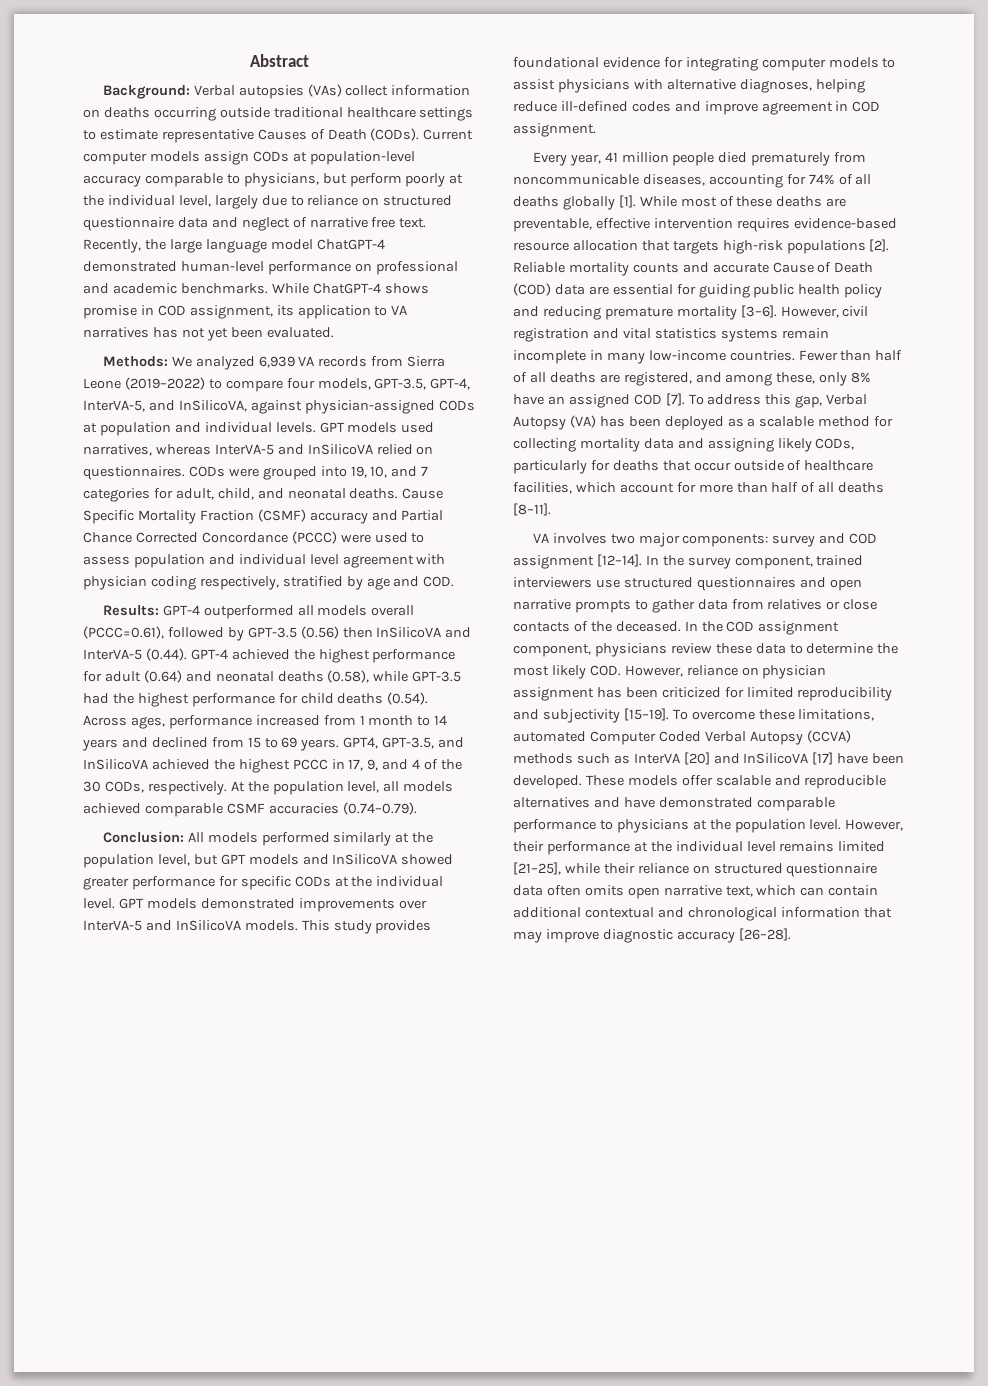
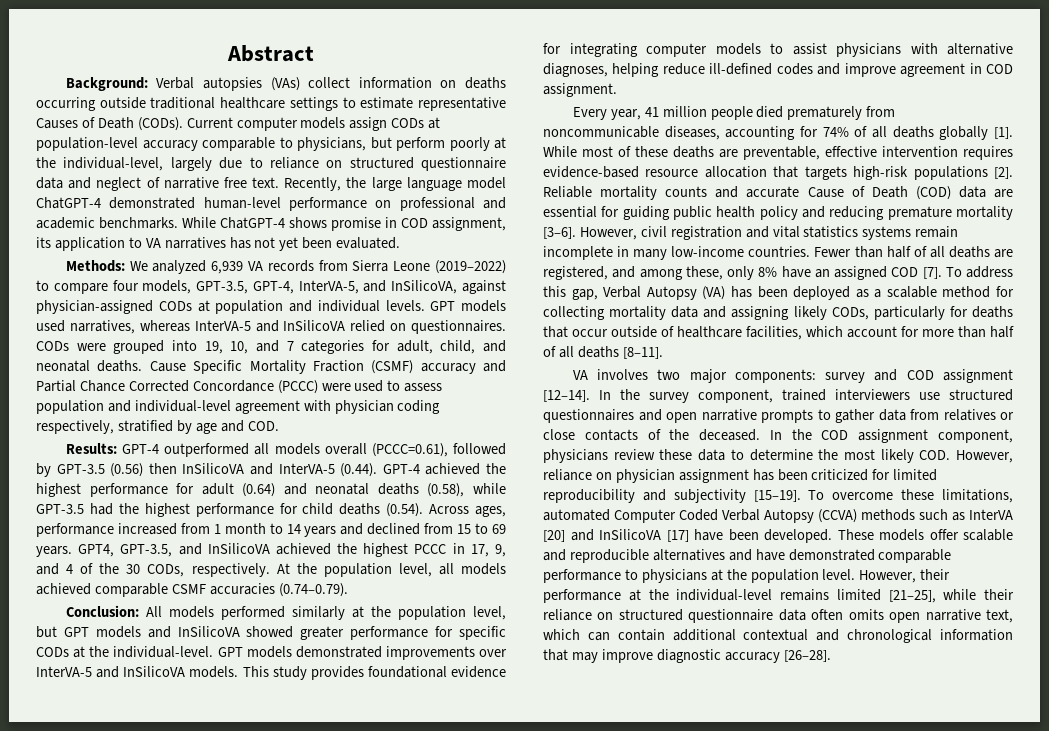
[107,195,211,207] individual level, -> [63,157,164,171] individual-level,
[238,554,339,565] individual level -> [134,400,231,412] individual-level
[376,876,444,887] [83,898,115,909] individual level. -> [113,646,214,658] individual-level.
[675,841,776,852] individual level -> [676,589,773,601] individual-level

